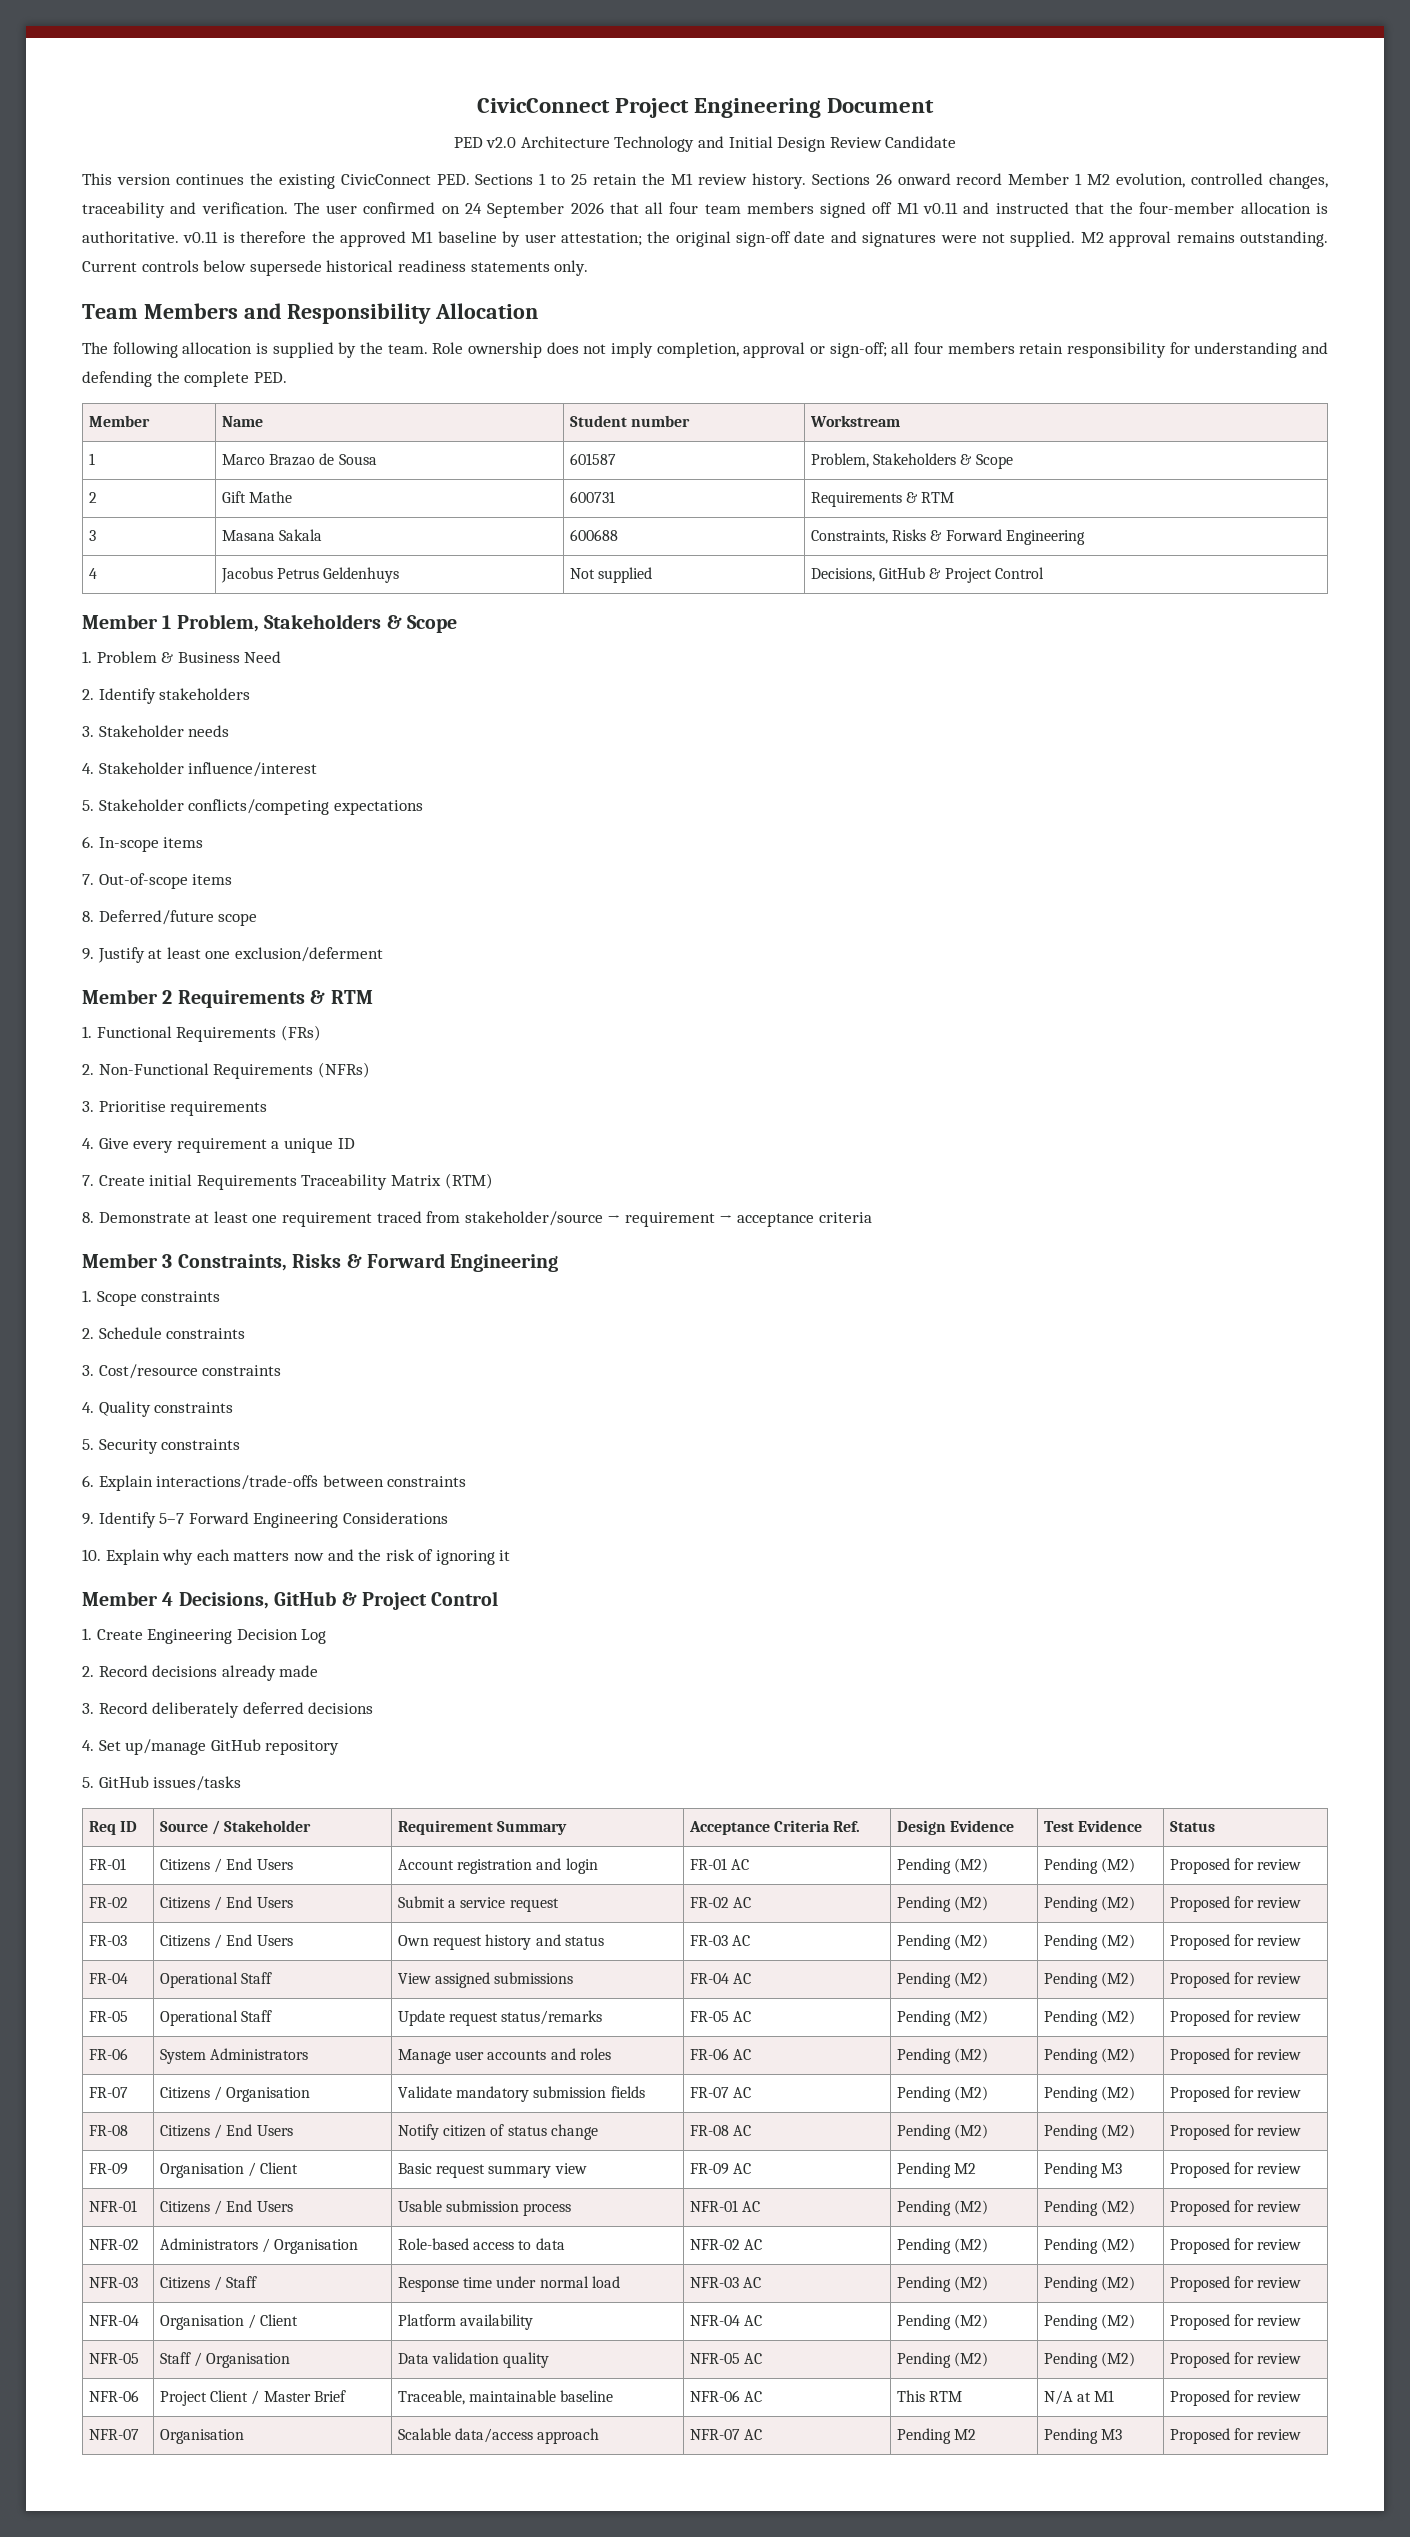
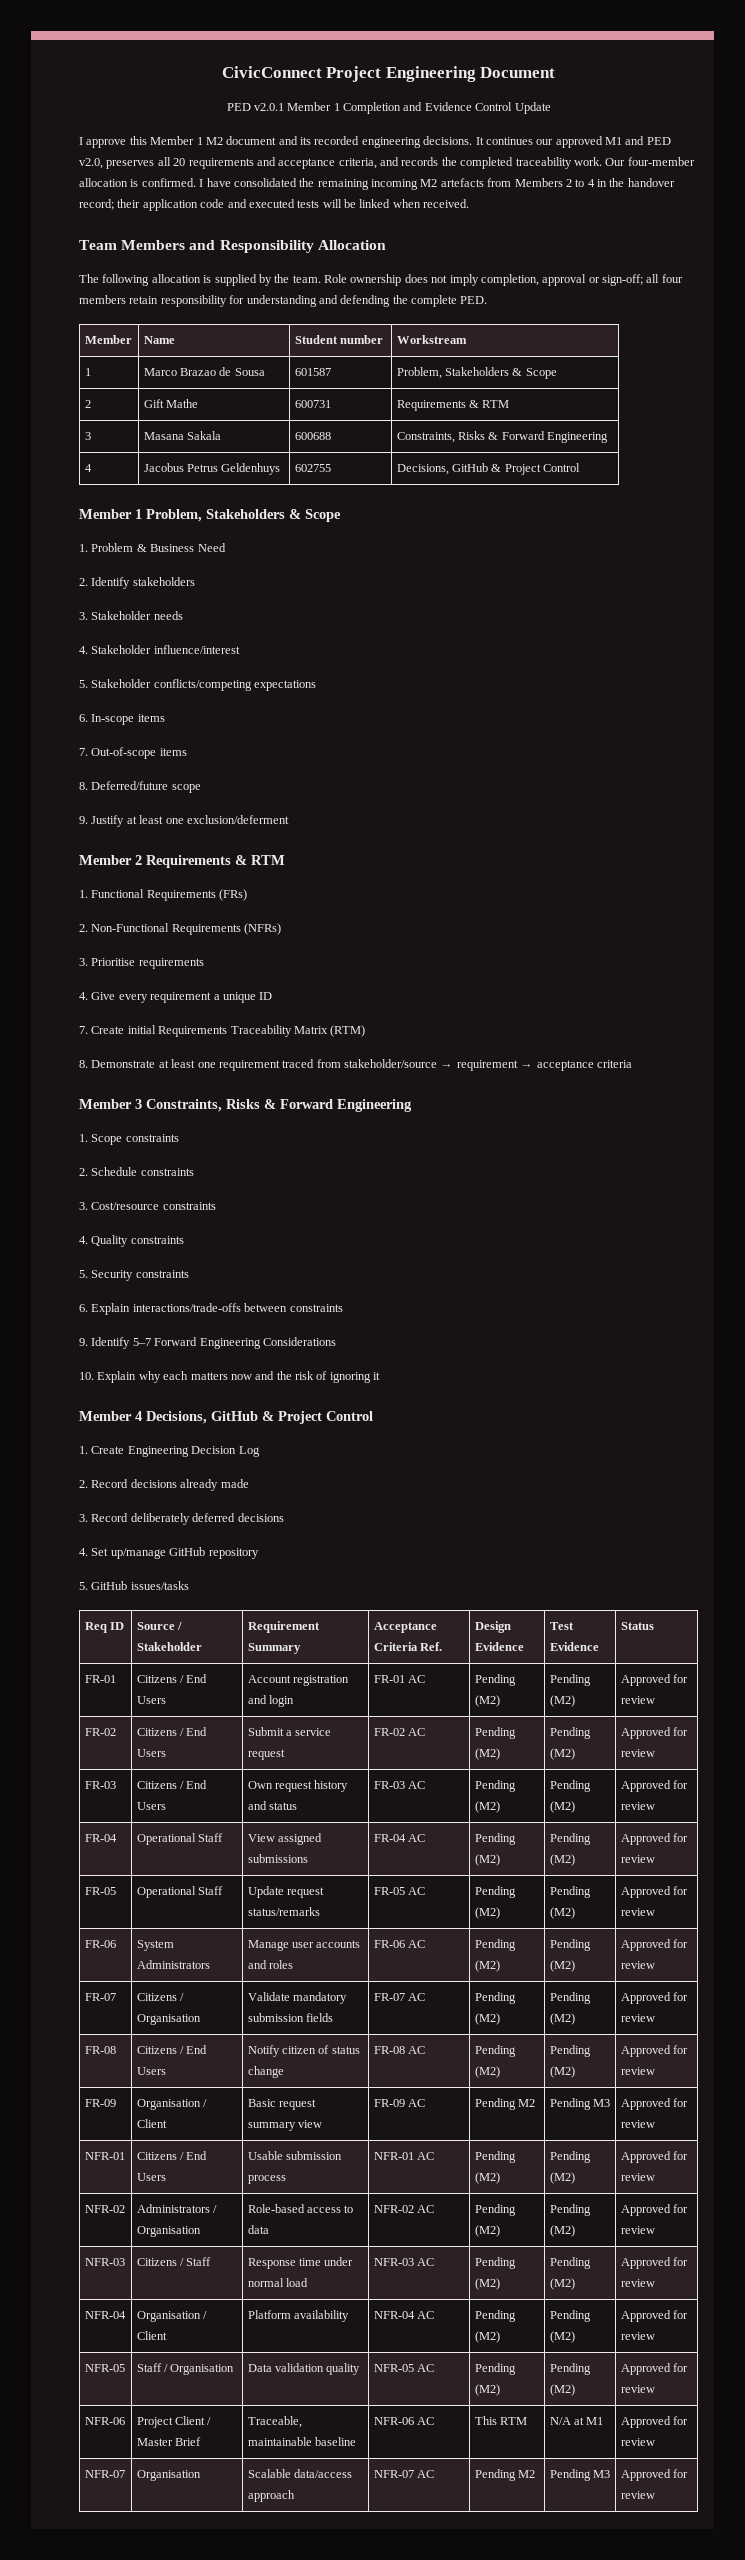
[486,136,957,152] [82,173,1328,189] [82,202,1328,218] [82,231,1328,247] [82,260,589,276] v2.0 Architecture Technology and Initial Design Review Candidate // This version continues the existing CivicConnect PED. Sections 1 to 25 retain the M1 review history. Sections 26 onward record Member 1 M2 evolution, controlled changes, traceability and verification. The user confirmed on 24 September 2026 that all four team members signed off M1 v0.11 and instructed that the four-member allocation is authoritative. v0.11 is therefore the approved M1 baseline by user attestation; the original sign-off date and signatures were not supplied. M2 approval remains outstanding. Current controls below supersede historical readiness statements only. -> [253,102,551,114] [79,136,671,148] [79,157,695,169] [79,178,675,190] [79,199,470,211] v2.0.1 Member 1 Completion and Evidence Control Update // I approve this Member 1 M2 document and its recorded engineering decisions. It continues our approved M1 and PED v2.0, preserves all 20 requirements and acceptance criteria, and records the completed traceability work. Our four-member allocation is confirmed. I have consolidated the remaining incoming M2 artefacts from Members 2 to 4 in the handover record; their application code and executed tests will be linked when received.
[569,567,653,583] Not supplied -> [294,464,331,472] 602755
[1169,1858,1230,1874] Proposed -> [620,1674,671,1686] Approved
[1169,1896,1230,1912] Proposed -> [620,1727,671,1739] Approved
[1169,1934,1230,1950] Proposed -> [620,1780,671,1792] Approved
[1169,1972,1230,1988] Proposed -> [620,1833,671,1845] Approved
[1169,2010,1230,2026] Proposed -> [620,1886,671,1898] Approved
[1169,2048,1230,2064] Proposed -> [620,1939,671,1951] Approved
[1169,2086,1230,2102] Proposed -> [620,1992,671,2004] Approved
[1169,2124,1230,2140] Proposed -> [620,2045,671,2057] Approved
[1169,2162,1230,2178] Proposed -> [620,2098,671,2110] Approved
[1169,2200,1230,2216] Proposed -> [620,2151,671,2163] Approved
[1169,2238,1230,2254] Proposed -> [620,2204,671,2216] Approved
[1169,2276,1230,2292] Proposed -> [620,2257,671,2269] Approved
[1169,2314,1230,2330] Proposed -> [620,2310,671,2322] Approved
[1169,2352,1230,2368] Proposed -> [620,2363,671,2375] Approved
[1169,2390,1230,2406] Proposed -> [620,2416,671,2428] Approved
[1169,2428,1230,2444] Proposed -> [620,2469,671,2481] Approved

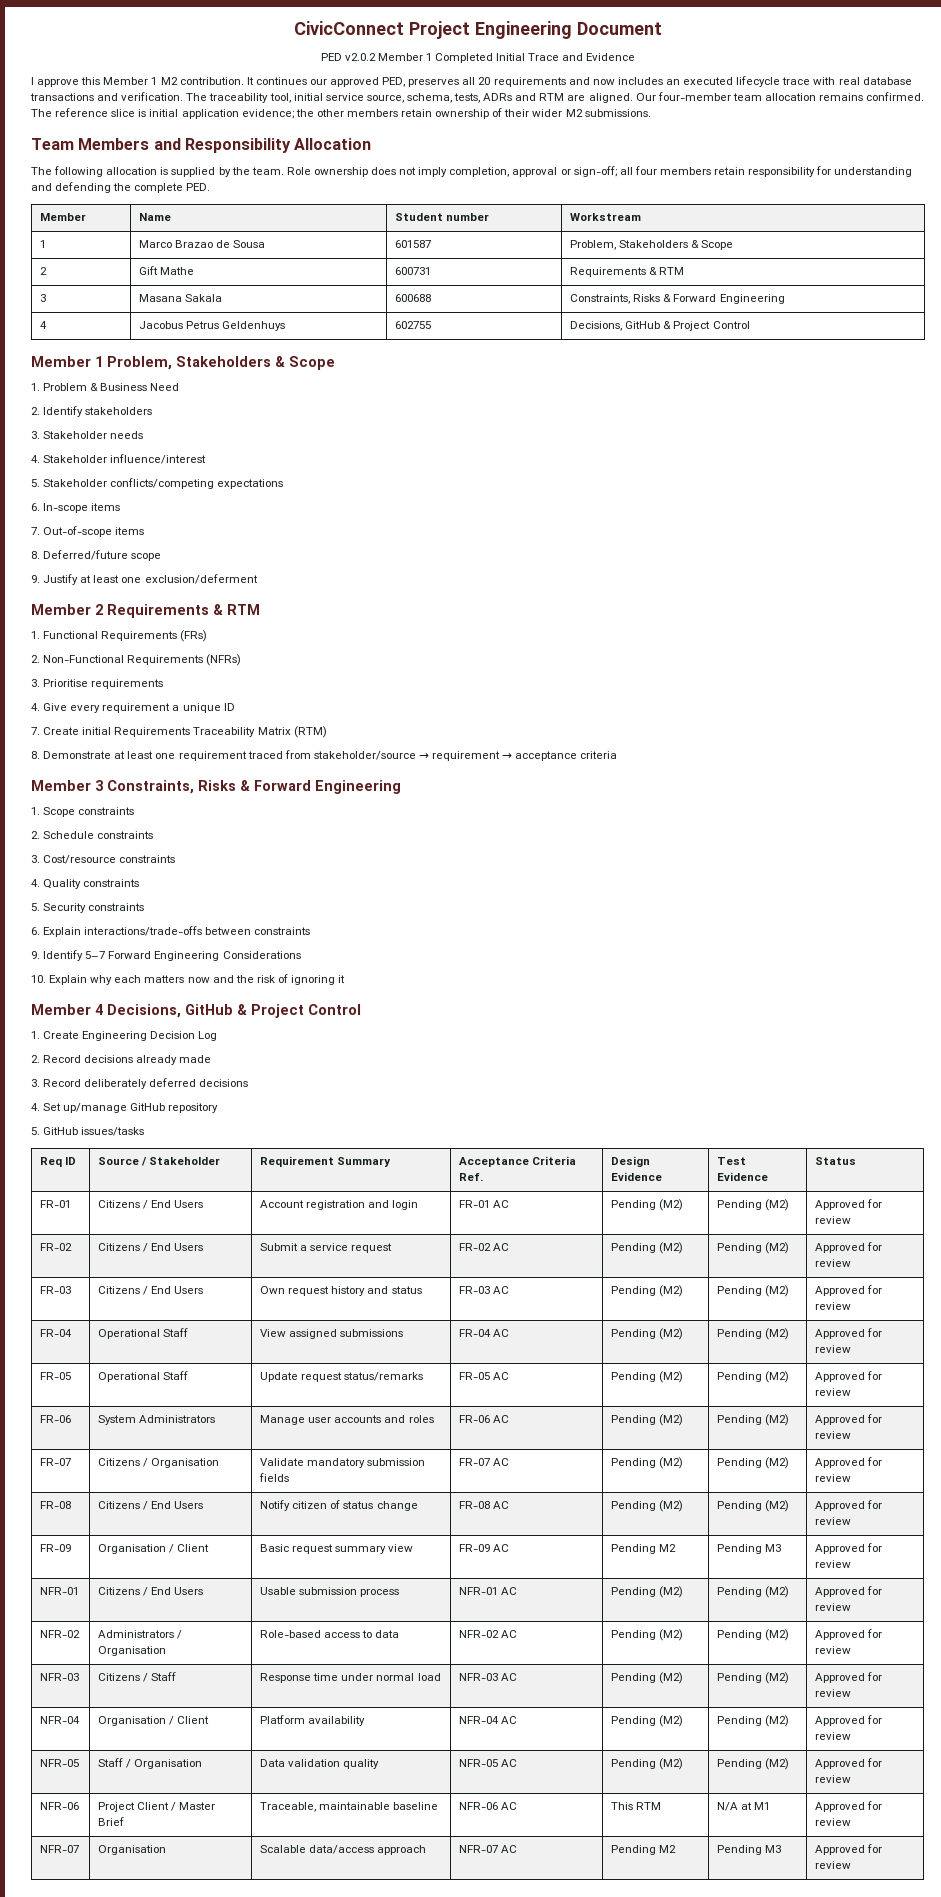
[253,102,401,114] v2.0.1 Member 1 Completion -> [344,53,560,63] v2.0.2 Member 1 Completed Initial Trace
[475,102,551,114] Control Update -> (636, 57) none
[226,136,671,148] [79,158,103,169] document and its recorded engineering decisions. It continues our approved M1 and PED v2.0, -> [179,77,406,87] contribution. It continues our approved PED,
[278,157,695,169] [79,178,675,190] [79,199,470,211] acceptance criteria, and records the completed traceability work. Our four-member allocation is confirmed. I have consolidated the remaining incoming M2 artefacts from Members 2 to 4 in the handover record; their application code and executed tests will be linked when received. -> [592,76,912,87] [30,92,925,103] [31,108,651,119] now includes an executed lifecycle trace with real database transactions and verification. The traceability tool, initial service source, schema, tests, ADRs and RTM are aligned. Our four-member team allocation remains confirmed. The reference slice is initial application evidence; the other members retain ownership of their wider M2 submissions.

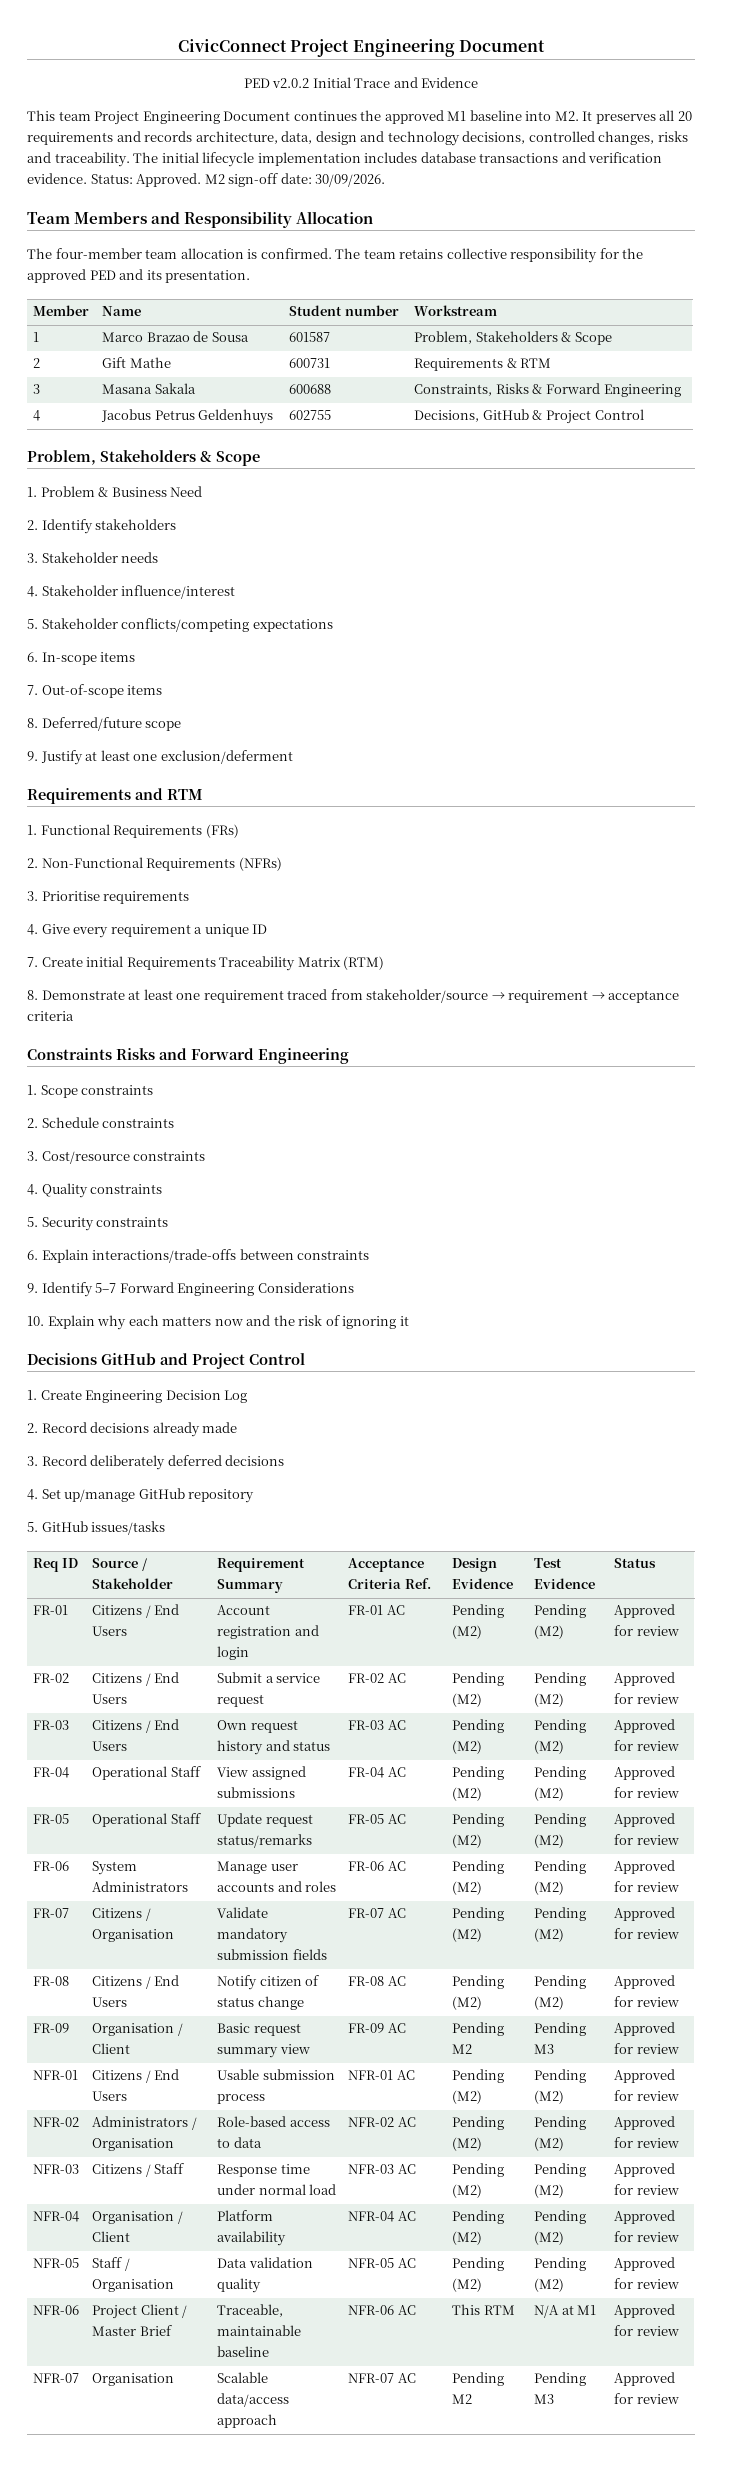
[377,53,494,63] Member 1 Completed -> (310, 83) none
[31,77,406,87] I approve this Member 1 M2 contribution. It continues our approved PED, -> [27,110,593,125] This team Project Engineering Document continues the approved M1 baseline into M2. It
[592,76,912,87] [30,92,925,103] [31,108,651,119] now includes an executed lifecycle trace with real database transactions and verification. The traceability tool, initial service source, schema, tests, ADRs and RTM are aligned. Our four-member team allocation remains confirmed. The reference slice is initial application evidence; the other members retain ownership of their wider M2 submissions. -> [144,131,688,146] [27,152,663,167] [27,173,386,187] records architecture, data, design and technology decisions, controlled changes, risks and traceability. The initial lifecycle implementation includes database transactions and verification evidence. Status: Approved. M2 sign-off date: 30/09/2026.
[54,166,913,177] [31,182,211,193] following allocation is supplied by the team. Role ownership does not imply completion, approval or sign-off; all four members retain responsibility for understanding and defending the complete PED. -> [55,248,644,263] [27,269,251,283] four-member team allocation is confirmed. The team retains collective responsibility for the approved PED and its presentation.
[31,356,103,367] Member 1 -> (644, 414) none
[31,604,223,618] Member 2 Requirements & -> [27,788,163,804] Requirements and
[31,780,250,794] Member 3 Constraints, Risks & -> [27,1048,187,1060] Constraints Risks and
[31,1004,247,1018] Member 4 Decisions, GitHub & -> [27,1353,188,1365] Decisions GitHub and

